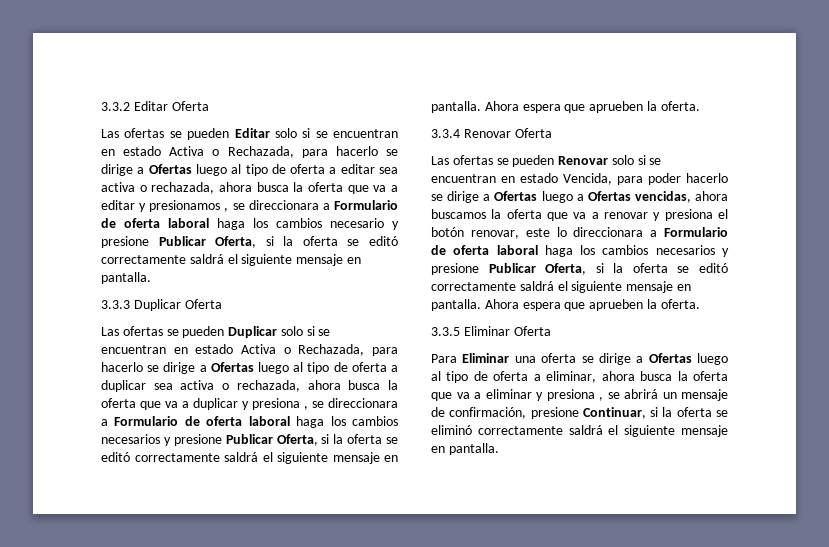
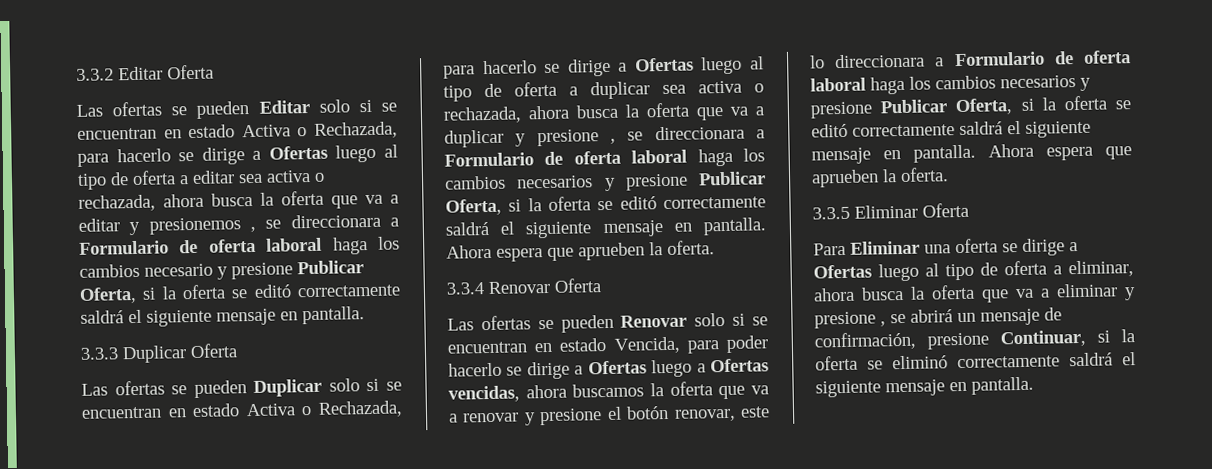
[149,200,221,212] presionamos -> [148,217,241,235] presionemos
[252,398,300,410] presiona -> [536,129,599,147] presione
[664,209,713,221] presiona -> [539,408,603,426] presione
[546,389,595,401] presiona -> [814,311,876,329] presione

